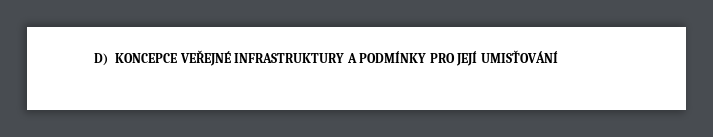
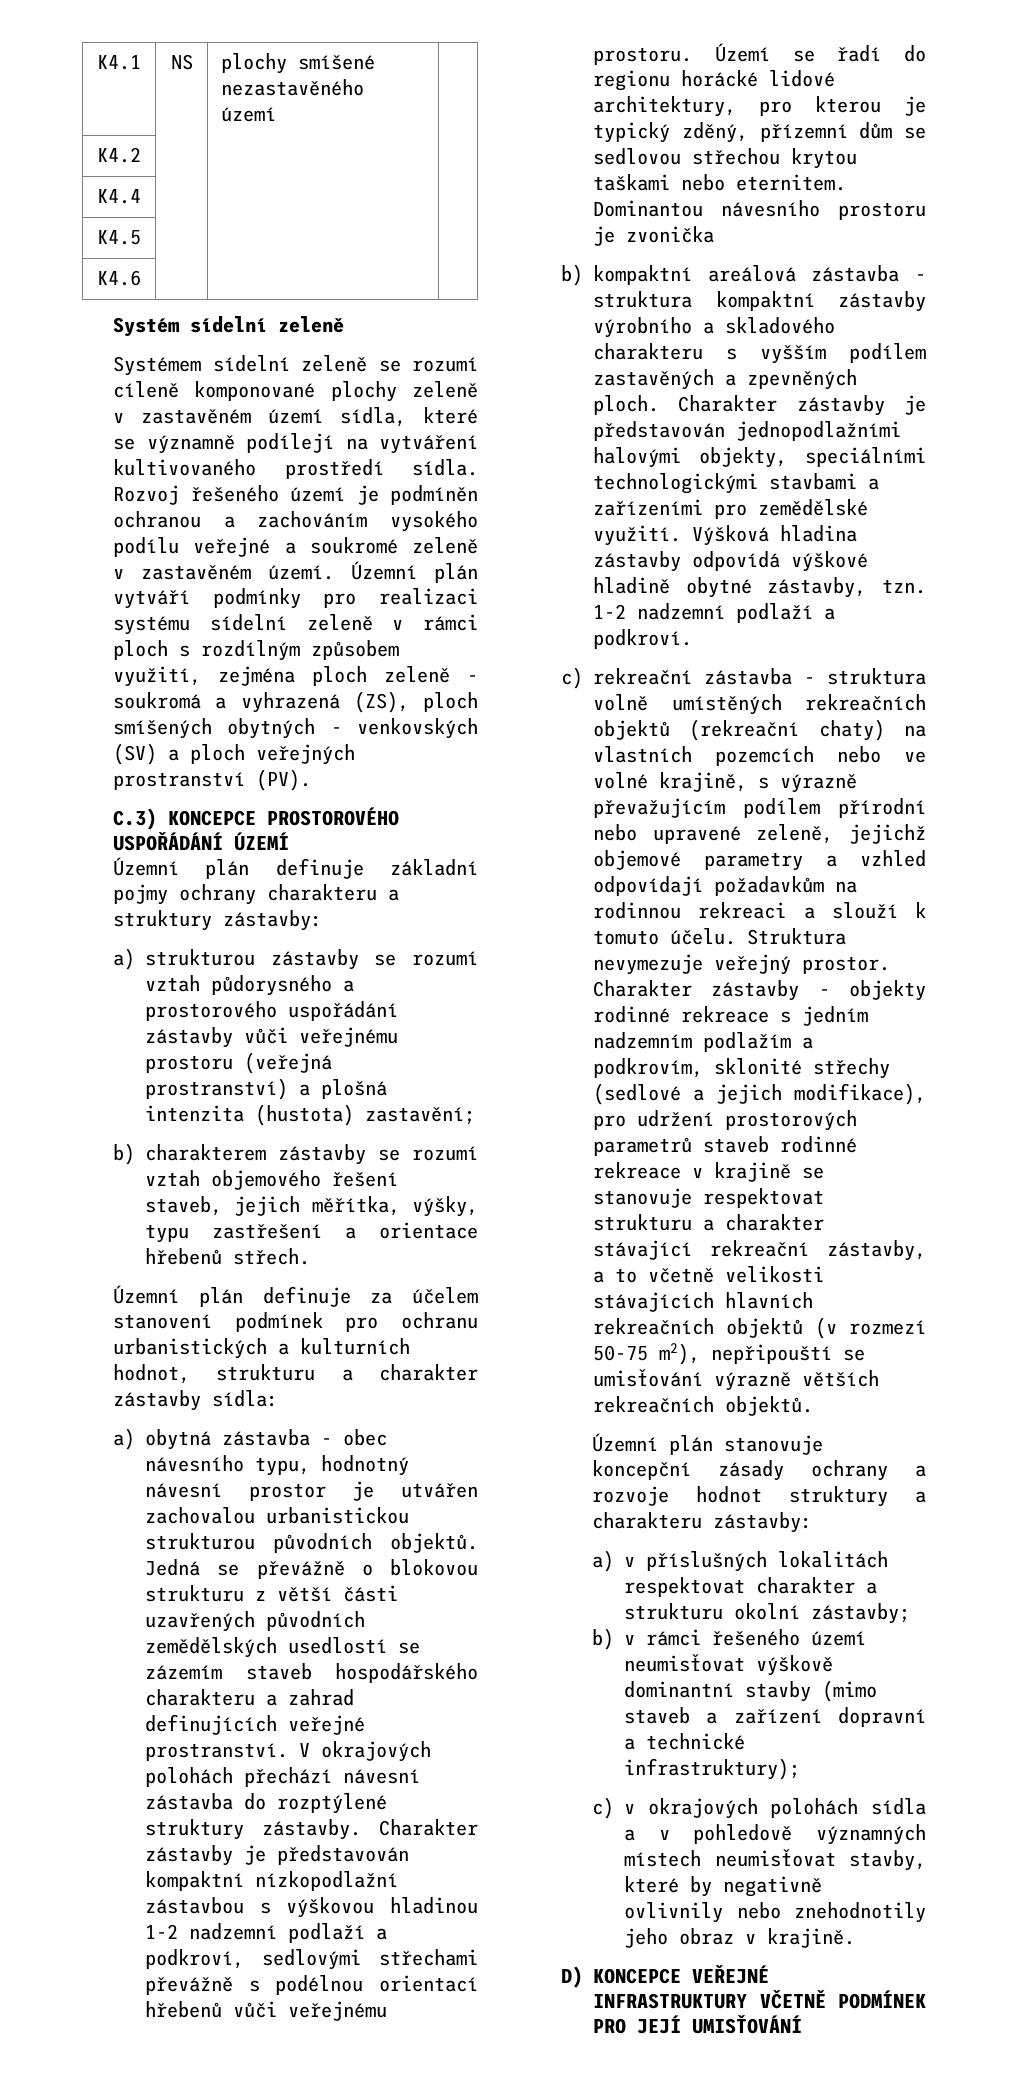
(93, 59) none -> [97,55,141,70] [170,54,193,70] [221,53,376,74] [221,79,365,96] [221,107,277,122] [97,147,141,163] [97,189,141,204] [97,230,141,245] [97,270,141,286] [113,316,345,337] [113,355,479,376] [113,381,478,402] [113,407,479,427] [113,433,479,454] [113,459,478,479] [113,485,479,505] [113,511,478,532] [113,537,479,557] [113,561,479,583] [113,588,478,609] [113,614,479,635] [113,640,400,661] [113,666,479,687] [113,691,479,713] [113,718,478,739] [113,743,356,765] [113,769,312,791] [113,807,400,830] [113,832,290,851] [113,857,478,879] [113,884,400,905] [113,910,323,931] [113,948,478,970] [145,975,355,996] [145,1001,399,1021] [145,1027,399,1048] [145,1052,333,1074] [145,1078,388,1100] [145,1104,476,1126] [113,1143,478,1165] [145,1170,399,1190] [145,1196,478,1217] [145,1222,478,1243] [145,1248,311,1265] [113,1285,479,1307] [113,1312,478,1332] [113,1338,411,1359] [113,1364,478,1384] [113,1390,279,1411] [113,1428,388,1450] [145,1455,410,1476] [145,1481,478,1501] [145,1507,410,1524] [145,1533,478,1553] [145,1559,479,1579] [145,1585,399,1602] [145,1611,366,1632] [145,1637,421,1658] [145,1663,478,1683] [145,1689,355,1706] [145,1714,366,1735] [145,1741,432,1762] [145,1767,421,1787] [145,1793,388,1814] [145,1819,478,1840] [145,1845,410,1866] [145,1871,399,1891] [145,1897,478,1918] [145,1923,388,1943] [145,1949,478,1970] [145,1975,478,1995] [145,2001,388,2021] [593,43,926,65] [593,70,836,91] [593,96,926,117] [593,122,926,143] [593,148,858,169] [593,174,847,191] [593,200,926,220] [593,226,715,246] [561,264,926,286] [593,291,926,312] [593,317,836,338] [593,343,926,364] [593,369,858,390] [593,395,926,416] [593,421,902,441] [593,447,926,468] [593,473,880,494] [593,499,869,519] [593,525,858,546] [593,551,869,572] [593,577,926,598] [593,603,836,623] [593,629,693,649] [561,667,926,689] [593,694,926,715] [593,719,926,741] [593,746,926,766] [593,772,858,793] [593,798,926,818] [593,824,926,844] [593,850,926,871] [593,876,858,896] [593,902,926,919] [593,928,847,945] [593,954,891,975] [593,980,926,1001] [593,1006,869,1026] [593,1032,814,1052] [593,1058,891,1079] [593,1083,926,1105] [593,1110,858,1131] [593,1136,858,1156] [593,1162,825,1182] [593,1188,825,1208] [593,1214,825,1231] [593,1240,926,1261] [593,1266,825,1283] [593,1292,814,1312] [593,1317,926,1339] [593,1343,866,1365] [593,1369,880,1391] [593,1396,814,1416] [592,1433,824,1455] [592,1460,926,1481] [592,1486,926,1507] [592,1512,813,1533] [592,1550,889,1572] [624,1577,878,1597] [624,1603,911,1624] [592,1628,867,1650] [624,1654,834,1676] [624,1680,878,1702] [624,1707,926,1727] [624,1733,746,1750] [624,1758,801,1780] [592,1797,926,1819] [624,1824,926,1845] [624,1849,926,1871] [624,1876,823,1897] [624,1902,926,1923] [624,1928,856,1948] K4.1 | NS | plochy smíšené nezastavěného území | // K4.2 | | | // K4.4 | | | // K4.5 | | | // K4.6 | | | // Systém sídelní zeleně // Systémem sídelní zeleně se rozumí cíleně komponované plochy zeleně v zastavěném území sídla, které se významně podílejí na vytváření kultivovaného prostředí sídla. Rozvoj řešeného území je podmíněn ochranou a zachováním vysokého podílu veřejné a soukromé zeleně v zastavěném území. Územní plán vytváří podmínky pro realizaci systému sídelní zeleně v rámci ploch s rozdílným způsobem využití, zejména ploch zeleně - soukromá a vyhrazená (ZS), ploch smíšených obytných - venkovských (SV) a ploch veřejných prostranství (PV). // C.3) KONCEPCE PROSTOROVÉHO USPOŘÁDÁNÍ ÚZEMÍ // Územní plán definuje základní pojmy ochrany charakteru a struktury zástavby: // a) strukturou zástavby se rozumí vztah půdorysného a prostorového uspořádání zástavby vůči veřejnému prostoru (veřejná prostranství) a plošná intenzita (hustota) zastavění; // b) charakterem zástavby se rozumí vztah objemového řešení staveb, jejich měřítka, výšky, typu zastřešení a orientace hřebenů střech. // Územní plán definuje za účelem stanovení podmínek pro ochranu urbanistických a kulturních hodnot, strukturu a charakter zástavby sídla: // a) obytná zástavba - obec návesního typu, hodnotný návesní prostor je utvářen zachovalou urbanistickou strukturou původních objektů. Jedná se převážně o blokovou strukturu z větší části uzavřených původních zemědělských usedlostí se zázemím staveb hospodářského charakteru a zahrad definujících veřejné prostranství. V okrajových polohách přechází návesní zástavba do rozptýlené struktury zástavby. Charakter zástavby je představován kompaktní nízkopodlažní zástavbou s výškovou hladinou 1-2 nadzemní podlaží a podkroví, sedlovými střechami převážně s podélnou orientací hřebenů vůči veřejnému prostoru. Území se řadí do regionu horácké lidové architektury, pro kterou je typický zděný, přízemní dům se sedlovou střechou krytou taškami nebo eternitem. Dominantou návesního prostoru je zvonička // b) kompaktní areálová zástavba - struktura kompaktní zástavby výrobního a skladového charakteru s vyšším podílem zastavěných a zpevněných ploch. Charakter zástavby je představován jednopodlažními halovými objekty, speciálními technologickými stavbami a zařízeními pro zemědělské využití. Výšková hladina zástavby odpovídá výškové hladině obytné zástavby, tzn. 1-2 nadzemní podlaží a podkroví. // c) rekreační zástavba - struktura volně umístěných rekreačních objektů (rekreační chaty) na vlastních pozemcích nebo ve volné krajině, s výrazně převažujícím podílem přírodní nebo upravené zeleně, jejichž objemové parametry a vzhled odpovídají požadavkům na rodinnou rekreaci a slouží k tomuto účelu. Struktura nevymezuje veřejný prostor. Charakter zástavby - objekty rodinné rekreace s jedním nadzemním podlažím a podkrovím, sklonité střechy (sedlové a jejich modifikace), pro udržení prostorových parametrů staveb rodinné rekreace v krajině se stanovuje respektovat strukturu a charakter stávající rekreační zástavby, a to včetně velikosti stávajících hlavních rekreačních objektů (v rozmezí 50-75 m2), nepřipouští se umisťování výrazně větších rekreačních objektů. // Územní plán stanovuje koncepční zásady ochrany a rozvoje hodnot struktury a charakteru zástavby: // a) v příslušných lokalitách respektovat charakter a strukturu okolní zástavby; // b) v rámci řešeného území neumisťovat výškově dominantní stavby (mimo staveb a zařízení dopravní a technické infrastruktury); // c) v okrajových polohách sídla a v pohledově významných místech neumisťovat stavby, které by negativně ovlivnily nebo znehodnotily jeho obraz v krajině. //
[346,51,427,63] A PODMÍNKY -> [759,1990,926,2009] VČETNĚ PODMÍNEK

